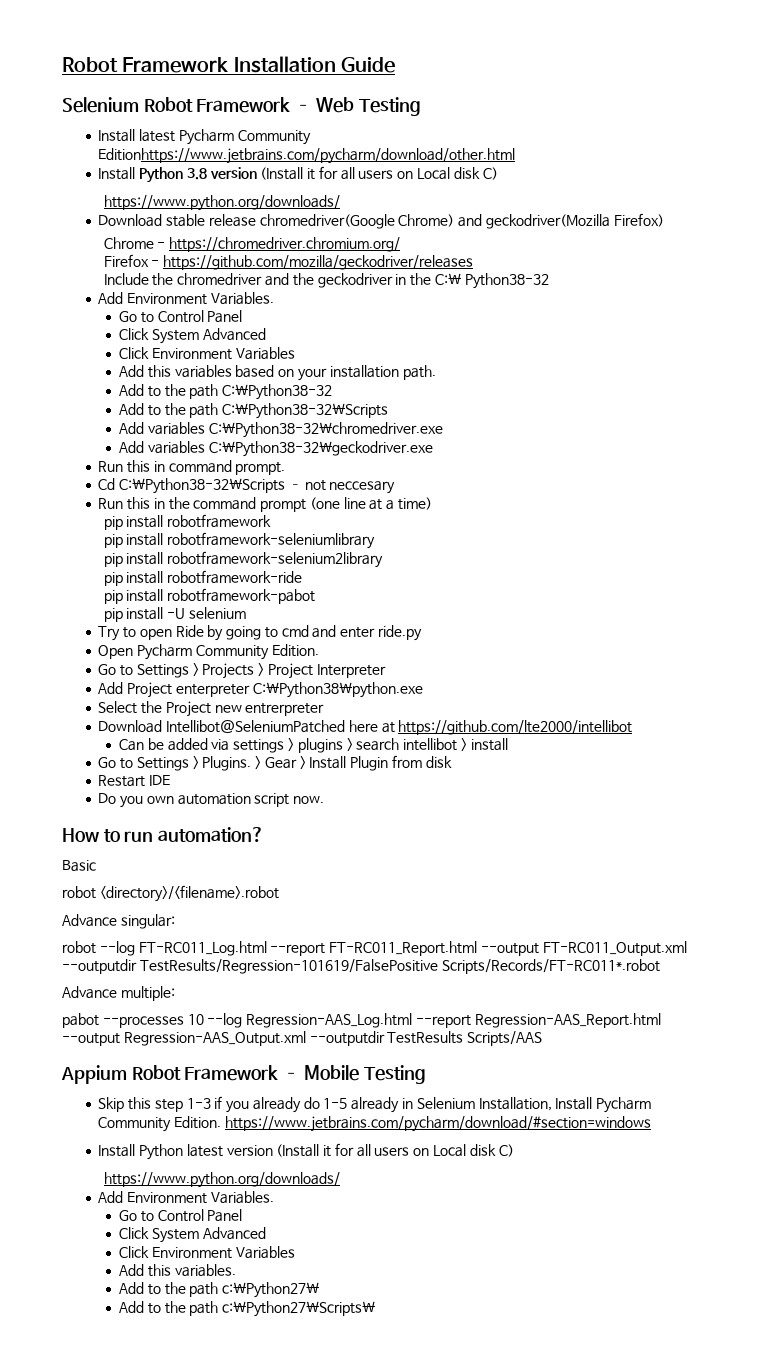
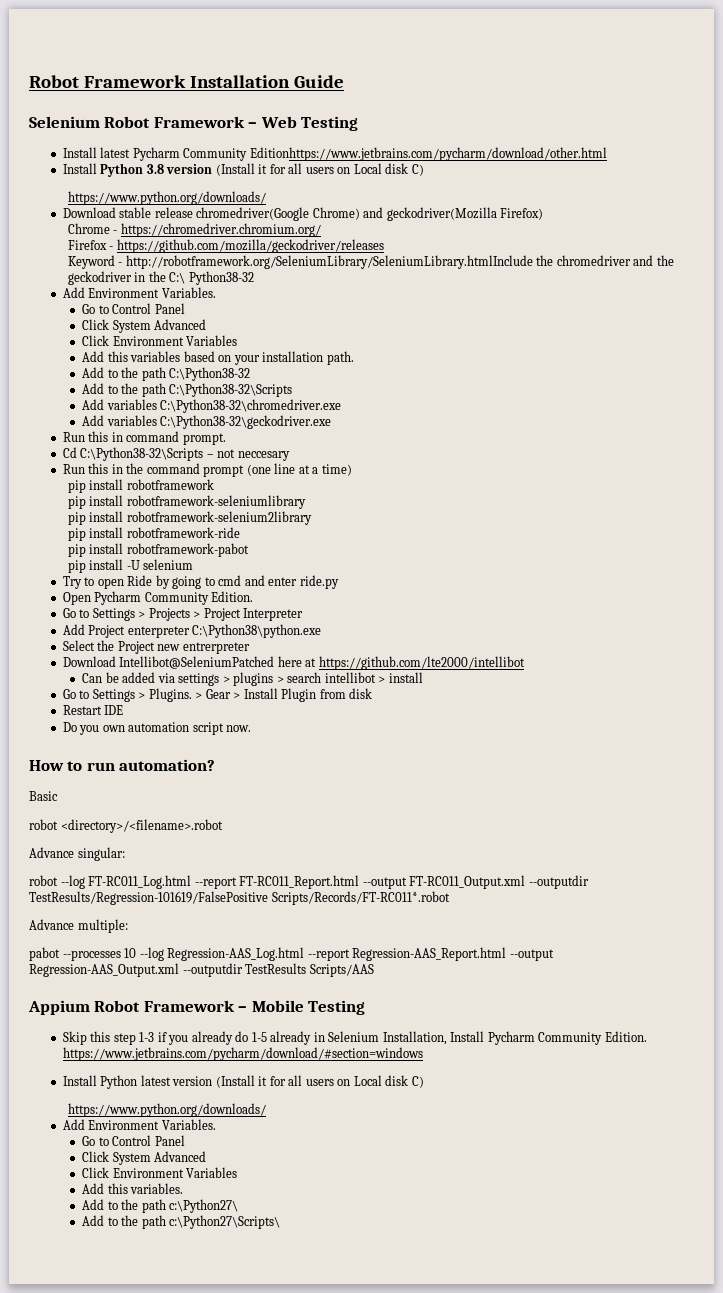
[103,273,149,285] Include -> [67,255,533,269] Keyword - http://robotframework.org/SeleniumLibrary/SeleniumLibrary.htmlInclude

